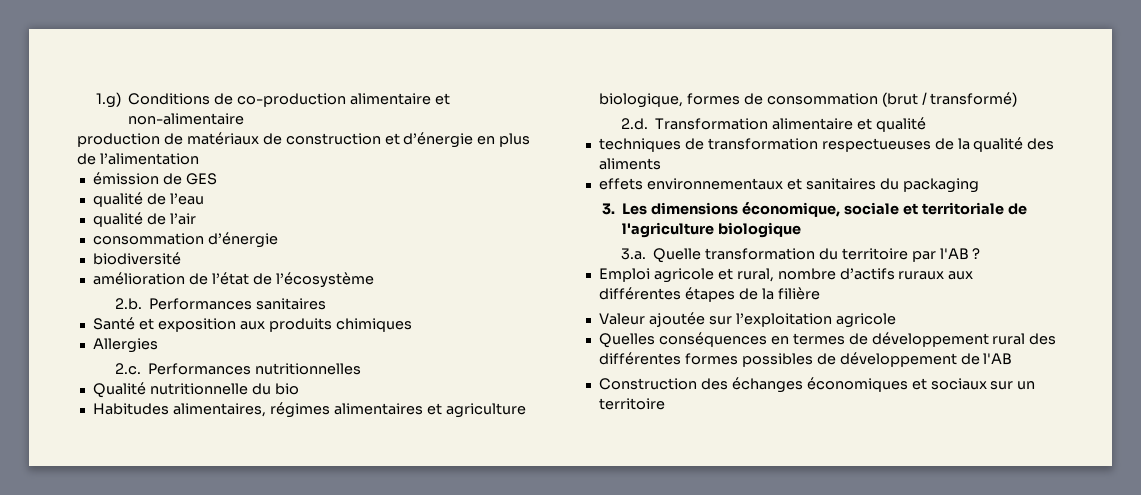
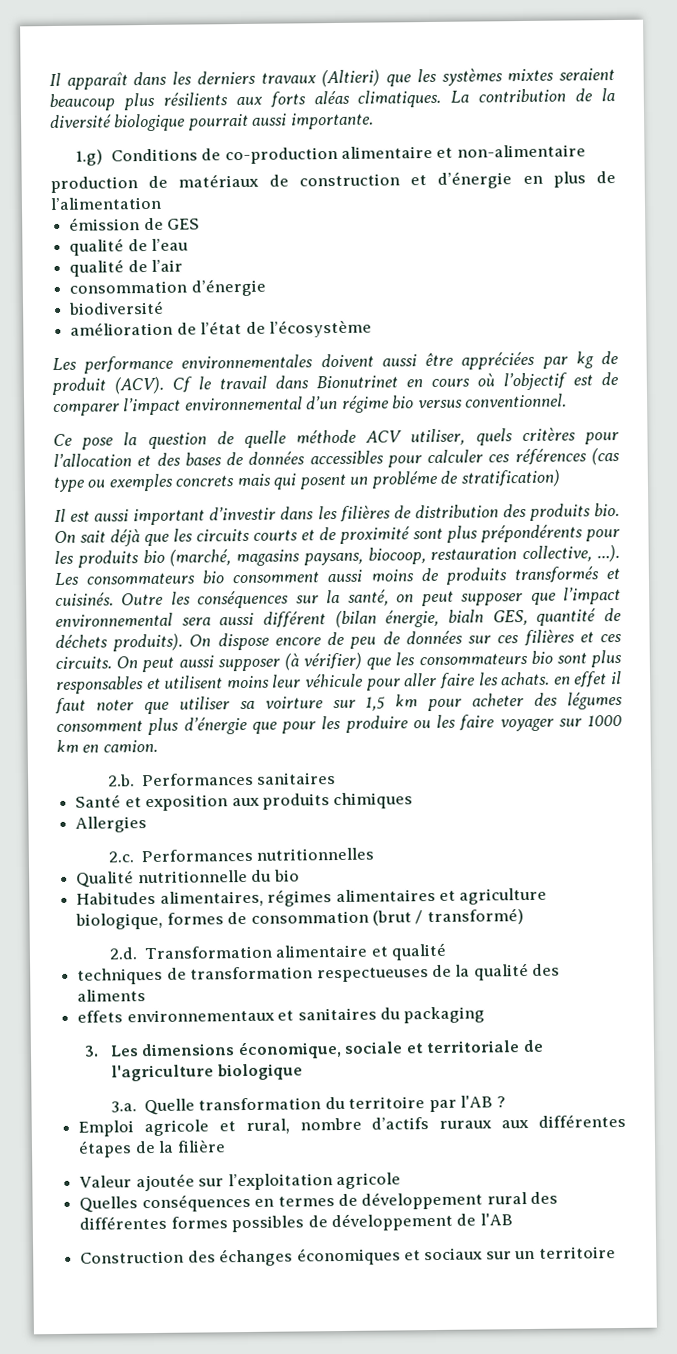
(95, 100) none -> [49,68,616,90] [49,88,615,112] [50,112,374,132] Il apparaît dans les derniers travaux (Altieri) que les systèmes mixtes seraient beaucoup plus résilients aux forts aléas climatiques. La contribution de la diversité biologique pourrait aussi importante. //
(374, 280) none -> [52,351,619,374] [51,371,619,396] [53,393,568,417] [53,427,619,450] [53,447,620,468] [53,469,560,493] [54,503,620,526] [54,524,620,547] [54,544,620,568] [54,566,620,586] [55,586,621,609] [55,607,623,629] [55,629,622,652] [55,649,622,673] [55,670,623,695] [55,691,624,715] [56,714,622,736] [56,739,158,754] // Les performance environnementales doivent aussi être appréciées par kg de produit (ACV). Cf le travail dans Bionutrinet en cours où l’objectif est de comparer l’impact environnemental d’un régime bio versus conventionnel. // Ce pose la question de quelle méthode ACV utiliser, quels critères pour l’allocation et des bases de données accessibles pour calculer ces références (cas type ou exemples concrets mais qui posent un probléme de stratification) // Il est aussi important d’investir dans les filières de distribution des produits bio. On sait déjà que les circuits courts et de proximité sont plus prépondérents pour les produits bio (marché, magasins paysans, biocoop, restauration collective, …). Les consommateurs bio consomment aussi moins de produits transformés et cuisinés. Outre les conséquences sur la santé, on peut supposer que l’impact environnemental sera aussi différent (bilan énergie, bialn GES, quantité de déchets produits). On dispose encore de peu de données sur ces filières et ces circuits. On peut aussi supposer (à vérifier) que les consommateurs bio sont plus responsables et utilisent moins leur véhicule pour aller faire les achats. en effet il faut noter que utiliser sa voirture sur 1,5 km pour acheter des légumes consomment plus d’énergie que pour les produire ou les faire voyager sur 1000 km en camion.

